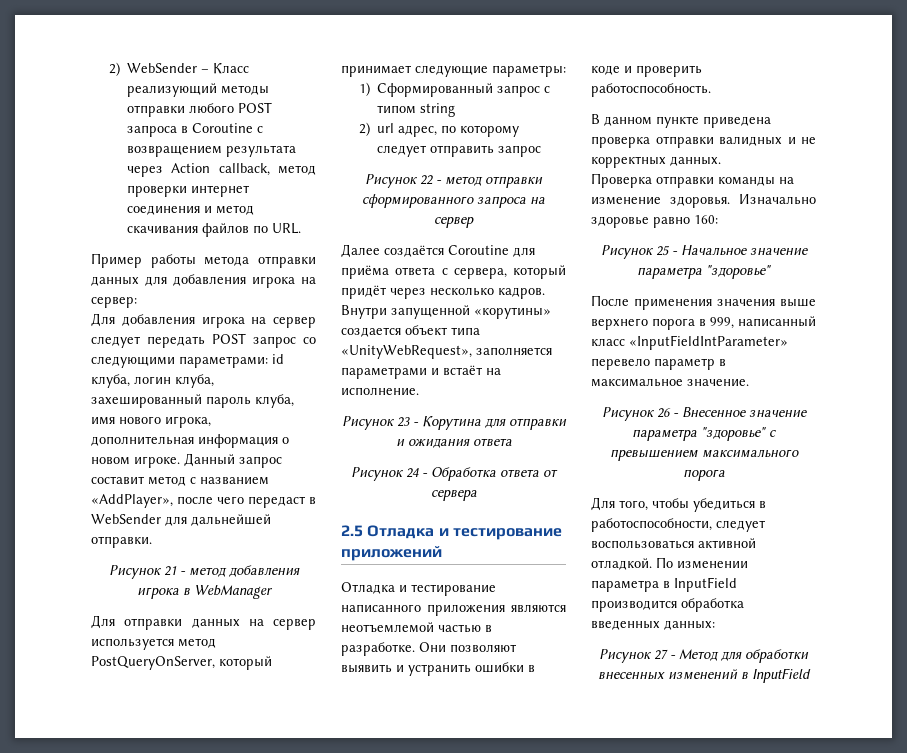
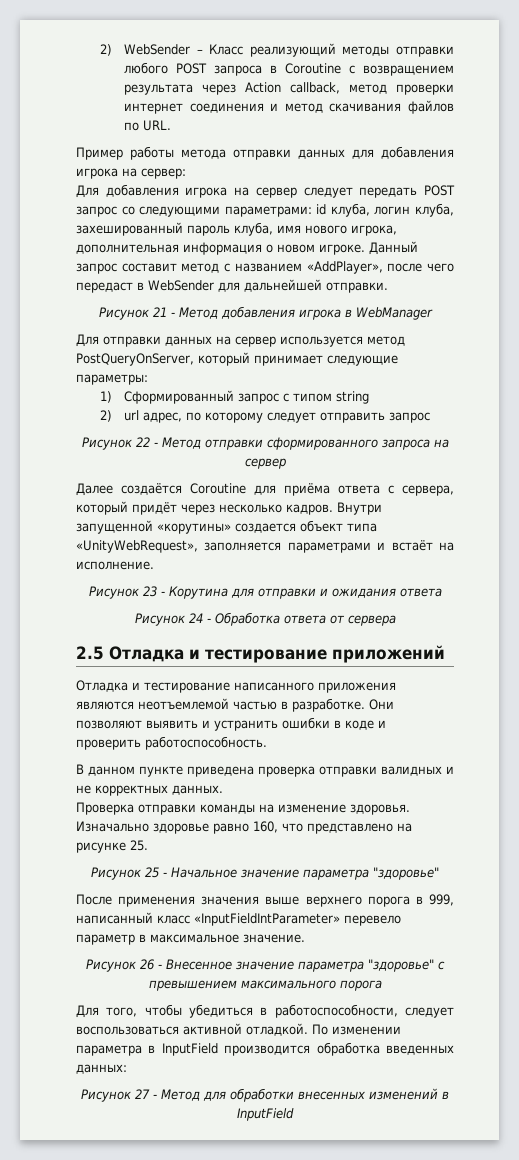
[188,567,227,577] метод -> [178,307,218,319] Метод
[445,176,483,186] метод -> [161,437,201,449] Метод
[694,215,718,224] 160: -> [253,821,412,834] [76,840,148,853] 160, что представлено на рисунке 25.

